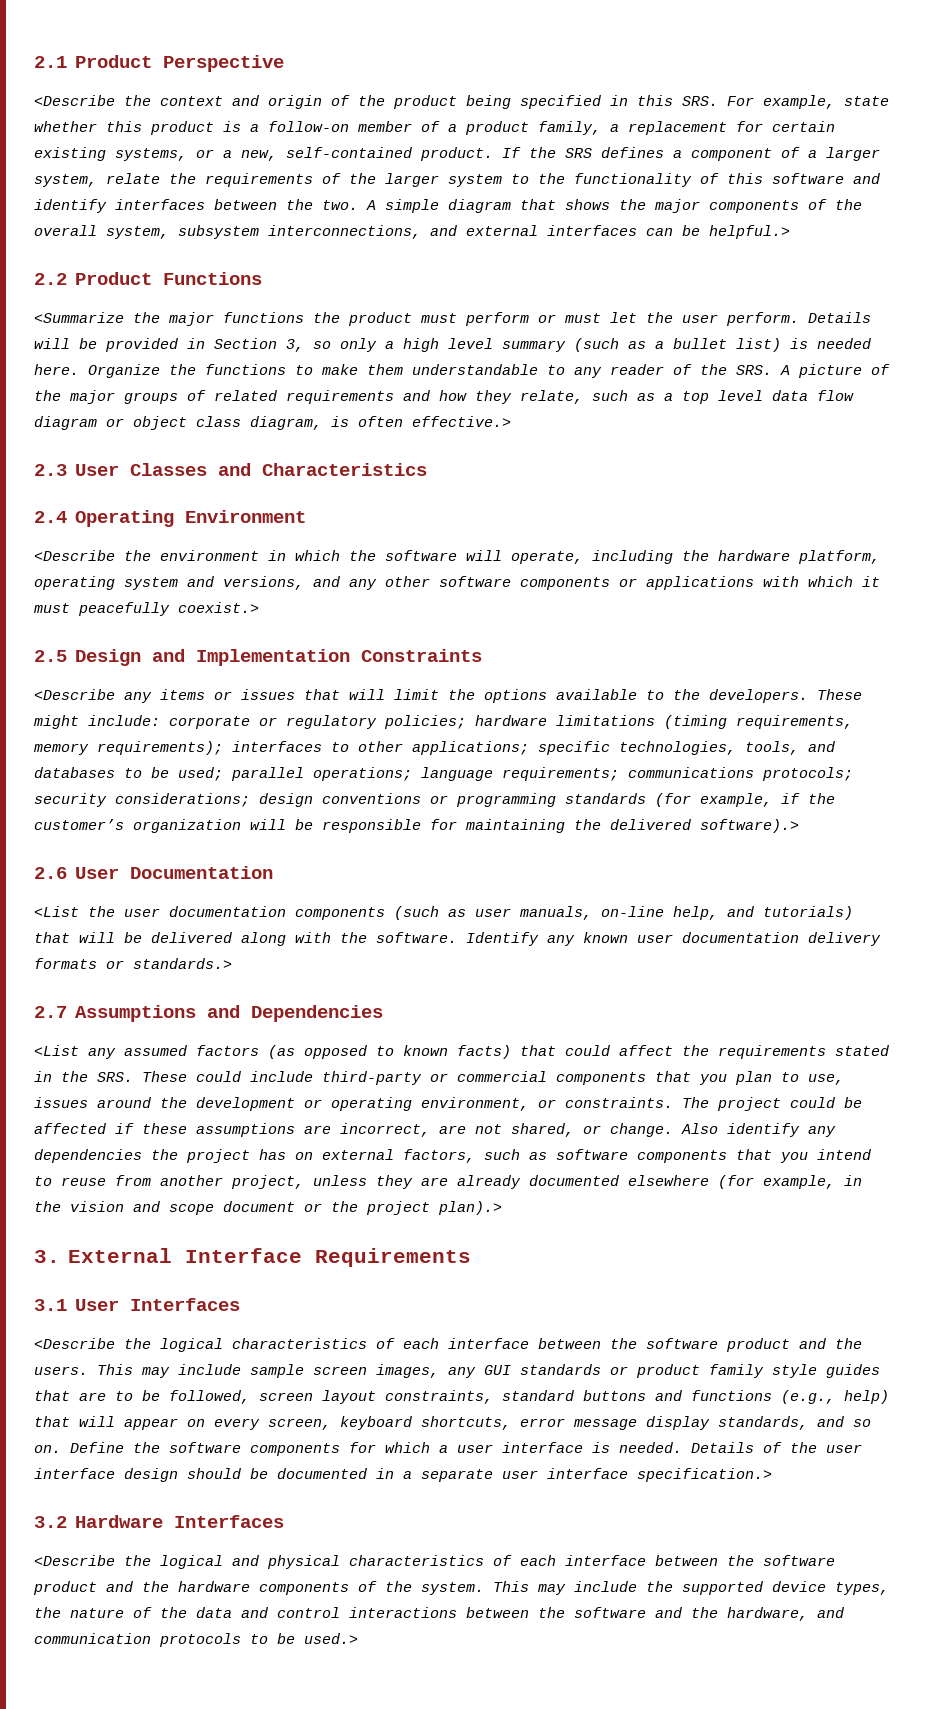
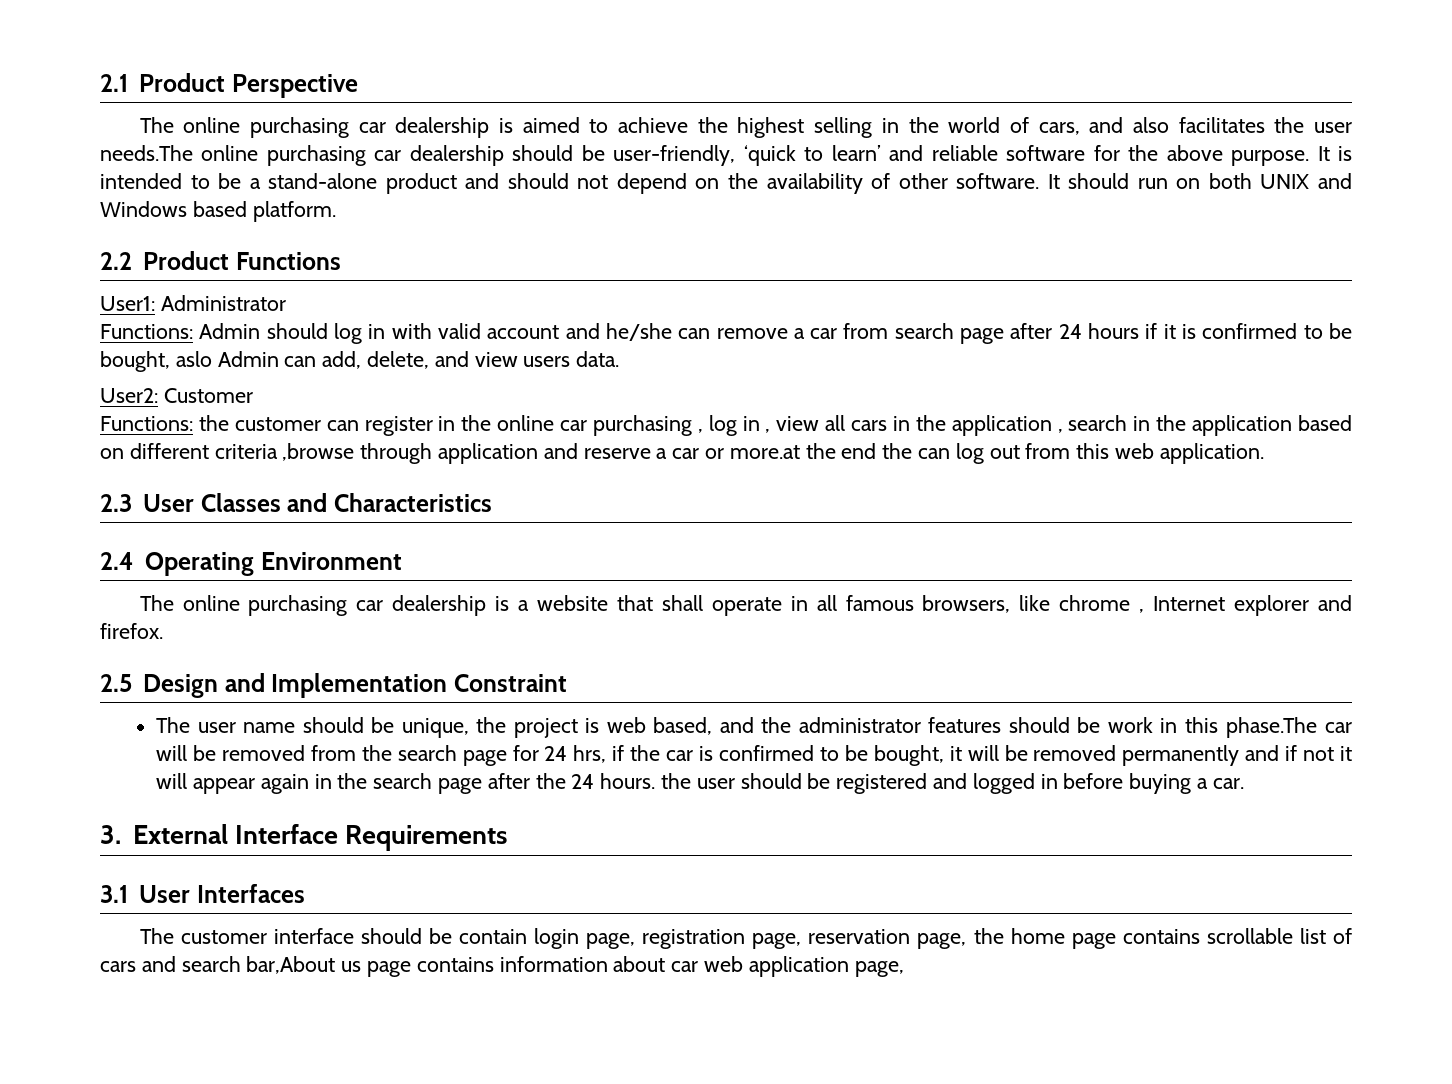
[34,95,889,109] [34,121,835,135] [34,147,880,161] [34,173,880,187] [34,199,862,213] [34,225,790,239] [34,272,262,285] [34,312,871,326] [34,338,871,352] [34,364,890,378] [34,390,854,404] [34,416,511,430] <Describe the context and origin of the product being specified in this SRS. For example, state whether this product is a follow-on member of a product family, a replacement for certain existing systems, or a new, self-contained product. If the SRS defines a component of a larger system, relate the requirements of the larger system to the functionality of this software and identify interfaces between the two. A simple diagram that shows the major components of the overall system, subsystem interconnections, and external interfaces can be helpful.> // 2.2 Product Functions // <Summarize the major functions the product must perform or must let the user perform. Details will be provided in Section 3, so only a high level summary (such as a bullet list) is needed here. Organize the functions to make them understandable to any reader of the SRS. A picture of the major groups of related requirements and how they relate, such as a top level data flow diagram or object class diagram, is often effective.> -> [139,117,1352,138] [100,145,1352,166] [100,173,1352,194] [100,201,336,222] [100,251,342,270] [100,295,286,311] [100,323,1352,344] [100,351,620,372] [100,388,253,403] [100,415,1353,436] [100,443,1264,464] The online purchasing car dealership is aimed to achieve the highest selling in the world of cars, and also facilitates the user needs.The online purchasing car dealership should be user-friendly, ‘quick to learn’ and reliable software for the above purpose. It is intended to be a stand-alone product and should not depend on the availability of other software. It should run on both UNIX and Windows based platform. // 2.2 Product Functions // User1: Administrator // Functions: Admin should log in with valid account and he/she can remove a car from search page after 24 hours if it is confirmed to be bought, aslo Admin can add, delete, and view users data. // User2: Customer // Functions: the customer can register in the online car purchasing , log in , view all cars in the application , search in the application based on different criteria ,browse through application and reserve a car or more.at the end the can log out from this web application.
[34,550,880,564] [34,576,880,590] [34,602,259,616] [34,649,482,666] [34,689,862,703] [34,715,853,729] [34,741,835,755] [34,767,853,781] [34,793,835,807] [34,819,799,833] [34,866,273,879] [34,906,853,920] [34,932,881,946] [34,958,232,969] [34,1005,383,1022] [34,1045,889,1059] [34,1071,844,1085] [34,1097,862,1111] [34,1123,836,1137] [34,1149,871,1163] [34,1175,862,1189] [34,1201,502,1215] <Describe the environment in which the software will operate, including the hardware platform, operating system and versions, and any other software components or applications with which it must peacefully coexist.> // 2.5 Design and Implementation Constraints // <Describe any items or issues that will limit the options available to the developers. These might include: corporate or regulatory policies; hardware limitations (timing requirements, memory requirements); interfaces to other applications; specific technologies, tools, and databases to be used; parallel operations; language requirements; communications protocols; security considerations; design conventions or programming standards (for example, if the customer’s organization will be responsible for maintaining the delivered software).> // 2.6 User Documentation // <List the user documentation components (such as user manuals, on-line help, and tutorials) that will be delivered along with the software. Identify any known user documentation delivery formats or standards.> // 2.7 Assumptions and Dependencies // <List any assumed factors (as opposed to known facts) that could affect the requirements stated in the SRS. These could include third-party or commercial components that you plan to use, issues around the development or operating environment, or constraints. The project could be affected if these assumptions are incorrect, are not shared, or change. Also identify any dependencies the project has on external factors, such as software components that you intend to reuse from another project, unless they are already documented elsewhere (for example, in the vision and scope document or the project plan).> -> [139,595,1352,616] [100,623,163,639] [100,673,567,698] [156,717,1353,738] [156,745,1353,766] [156,773,1244,794] The online purchasing car dealership is a website that shall operate in all famous browsers, like chrome , Internet explorer and firefox. // 2.5 Design and Implementation Constraint // The user name should be unique, the project is web based, and the administrator features should be work in this phase.The car will be removed from the search page for 24 hrs, if the car is confirmed to be bought, it will be removed permanently and if not it will appear again in the search page after the 24 hours. the user should be registered and logged in before buying a car.
[34,1338,862,1352] [34,1364,880,1378] [34,1390,889,1404] [34,1416,871,1430] [34,1442,862,1456] [34,1468,772,1482] [34,1515,284,1528] [34,1555,835,1569] [33,1581,889,1595] [34,1607,844,1621] [34,1633,358,1647] <Describe the logical characteristics of each interface between the software product and the users. This may include sample screen images, any GUI standards or product family style guides that are to be followed, screen layout constraints, standard buttons and functions (e.g., help) that will appear on every screen, keyboard shortcuts, error message display standards, and so on. Define the software components for which a user interface is needed. Details of the user interface design should be documented in a separate user interface specification.> // 3.2 Hardware Interfaces // <Describe the logical and physical characteristics of each interface between the software product and the hardware components of the system. This may include the supported device types, the nature of the data and control interactions between the software and the hardware, and communication protocols to be used.> -> [139,928,1352,949] [100,956,904,977] The customer interface should be contain login page, registration page, reservation page, the home page contains scrollable list of cars and search bar,About us page contains information about car web application page,

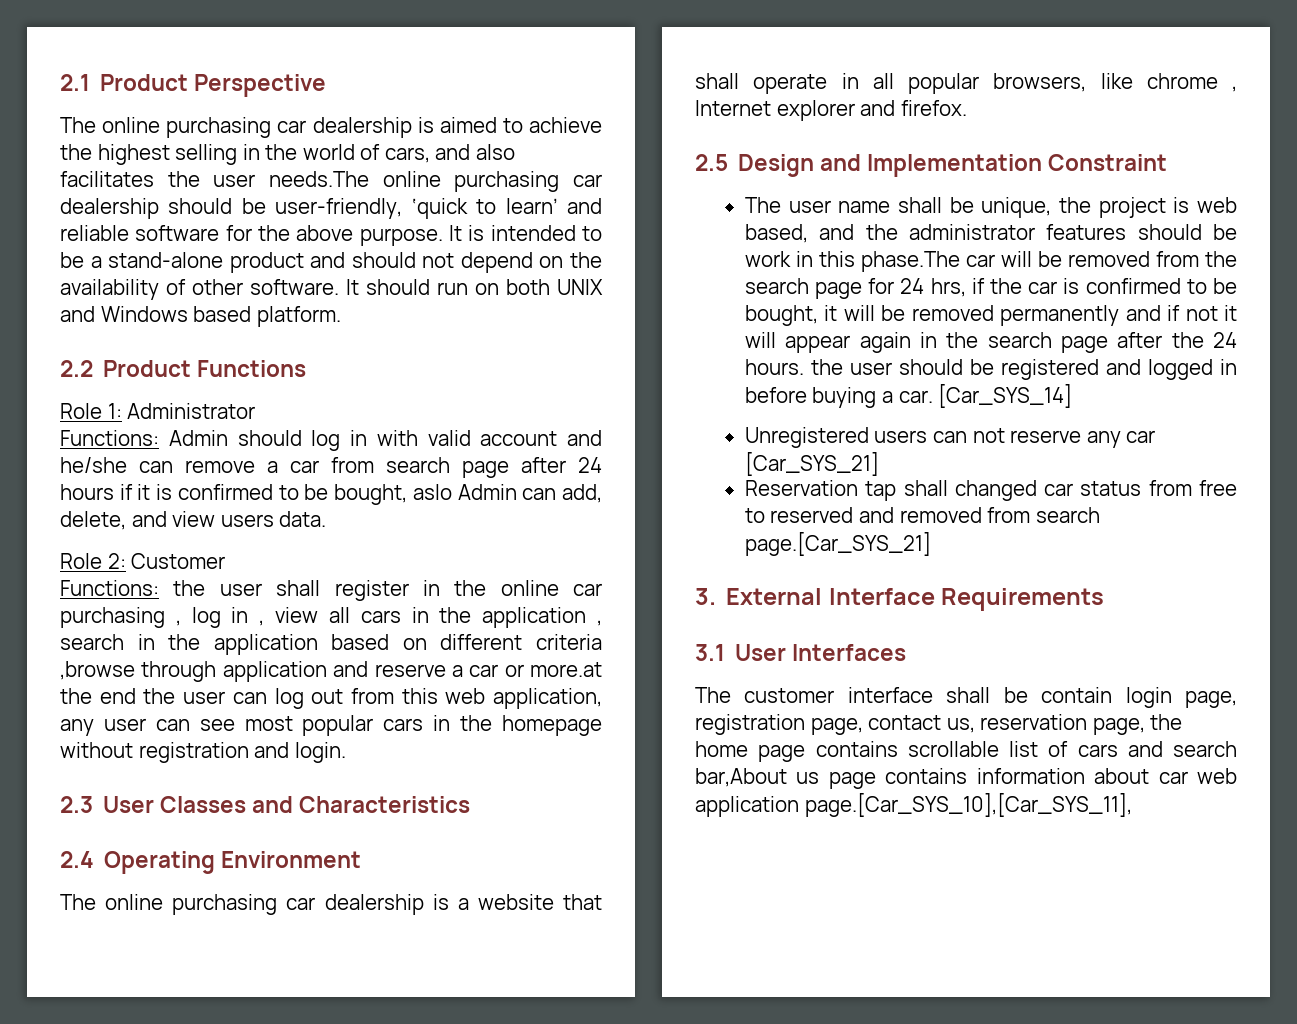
[100,296,155,311] User1: -> [60,403,122,419] Role 1:
[100,388,158,403] User2: -> [60,553,126,569] Role 2:
[234,417,359,431] customer can -> [219,580,321,596] user shall
(913, 451) none -> [183,691,226,704] user
[1159,443,1264,464] application. -> [493,688,602,709] [60,715,603,736] [60,742,346,763] application, any user can see most popular cars in the homepage without registration and login.
[845,595,914,611] famous -> [908,73,979,94] popular
[302,717,364,733] should -> [897,197,942,213] shall
(1244, 783) none -> [938,384,1073,408] [744,427,1156,448] [744,452,879,476] [744,480,1237,501] [744,507,1100,523] [744,532,931,556] [Car_SYS_14] // Unregistered users can not reserve any car [Car_SYS_21] // Reservation tap shall changed car status from free to reserved and removed from search page.[Car_SYS_21]
[360,928,422,944] should -> [946,687,991,703] shall
(802, 941) none -> [868,715,975,733] contact us,
[854,961,904,977] page, -> [804,793,1132,817] page.[Car_SYS_10],[Car_SYS_11],

